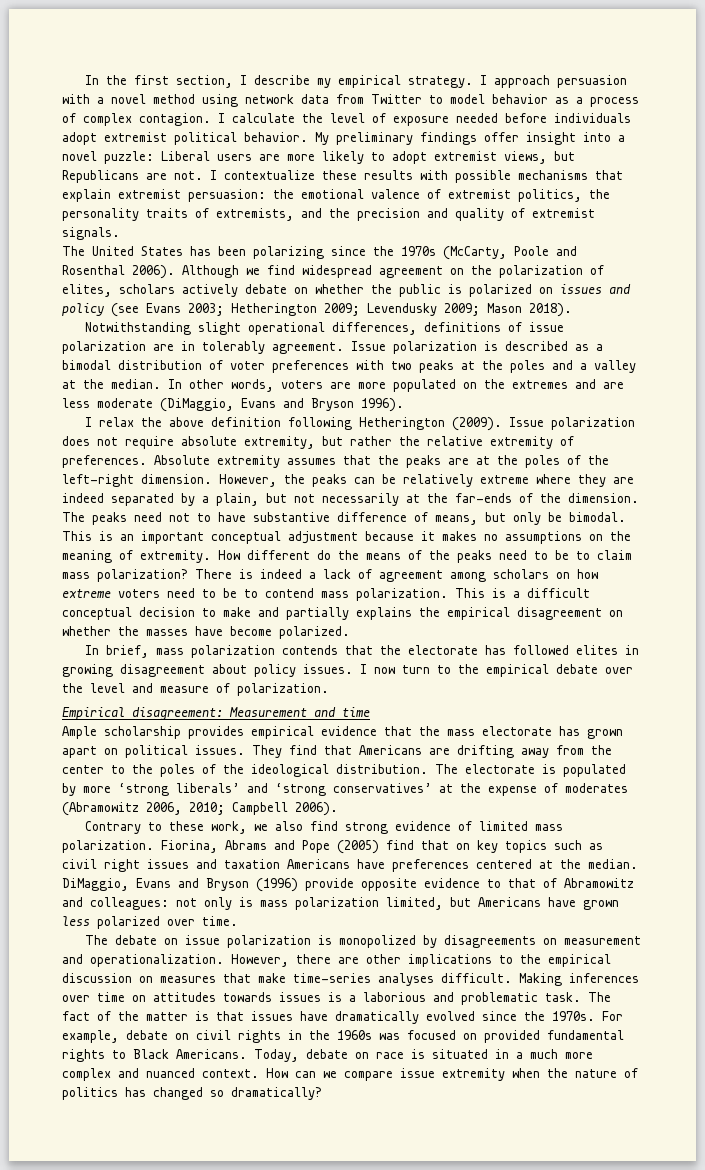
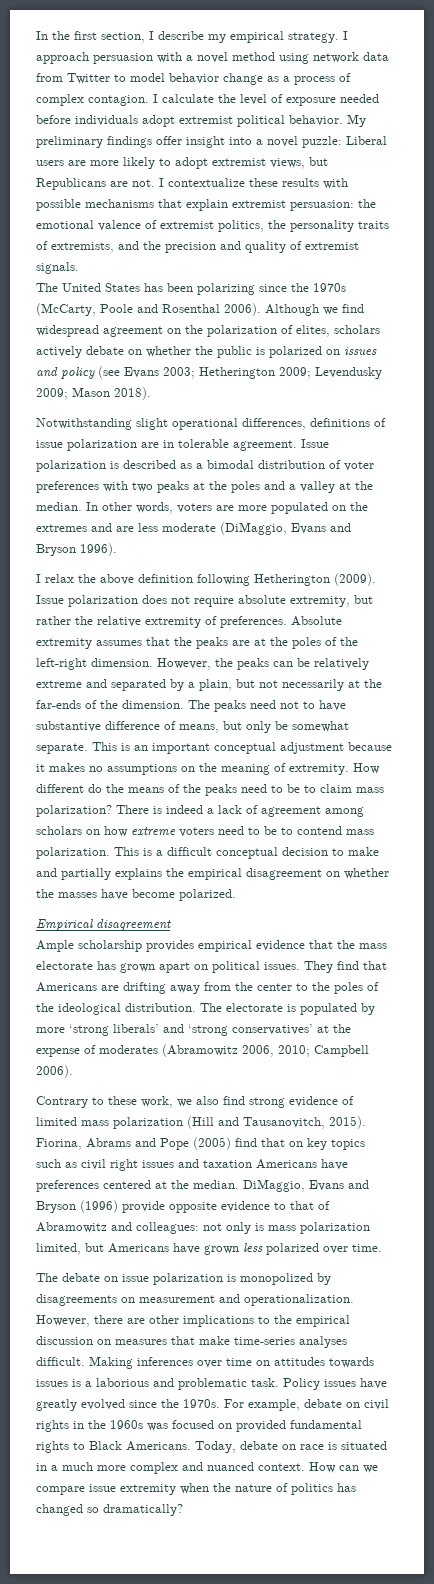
(548, 99) none -> [223,73,263,85] change
[202,341,265,354] tolerably -> [178,439,229,448] tolerable
[536,474,634,487] [62,493,104,503] where they are indeed -> [86,679,107,688] and
[569,512,626,522] bimodal. -> [292,721,349,732] [36,743,88,754] somewhat separate.
[85,645,640,658] [62,664,633,677] [62,683,329,696] [62,707,370,720] In brief, mass polarization contends that the electorate has followed elites in growing disagreement about policy issues. I now turn to the empirical debate over the level and measure of polarization. // Empirical disagreement: Measurement and time -> [36,919,171,931] Empirical disagreement
[62,840,154,853] polarization. -> [113,1116,366,1129] polarization (Hill and Tausanovitch, 2015).
[588,992,611,1002] [62,1011,244,1021] The fact of the matter is that -> [283,1378,320,1390] Policy
[335,1011,419,1024] dramatically -> [36,1399,77,1411] greatly

